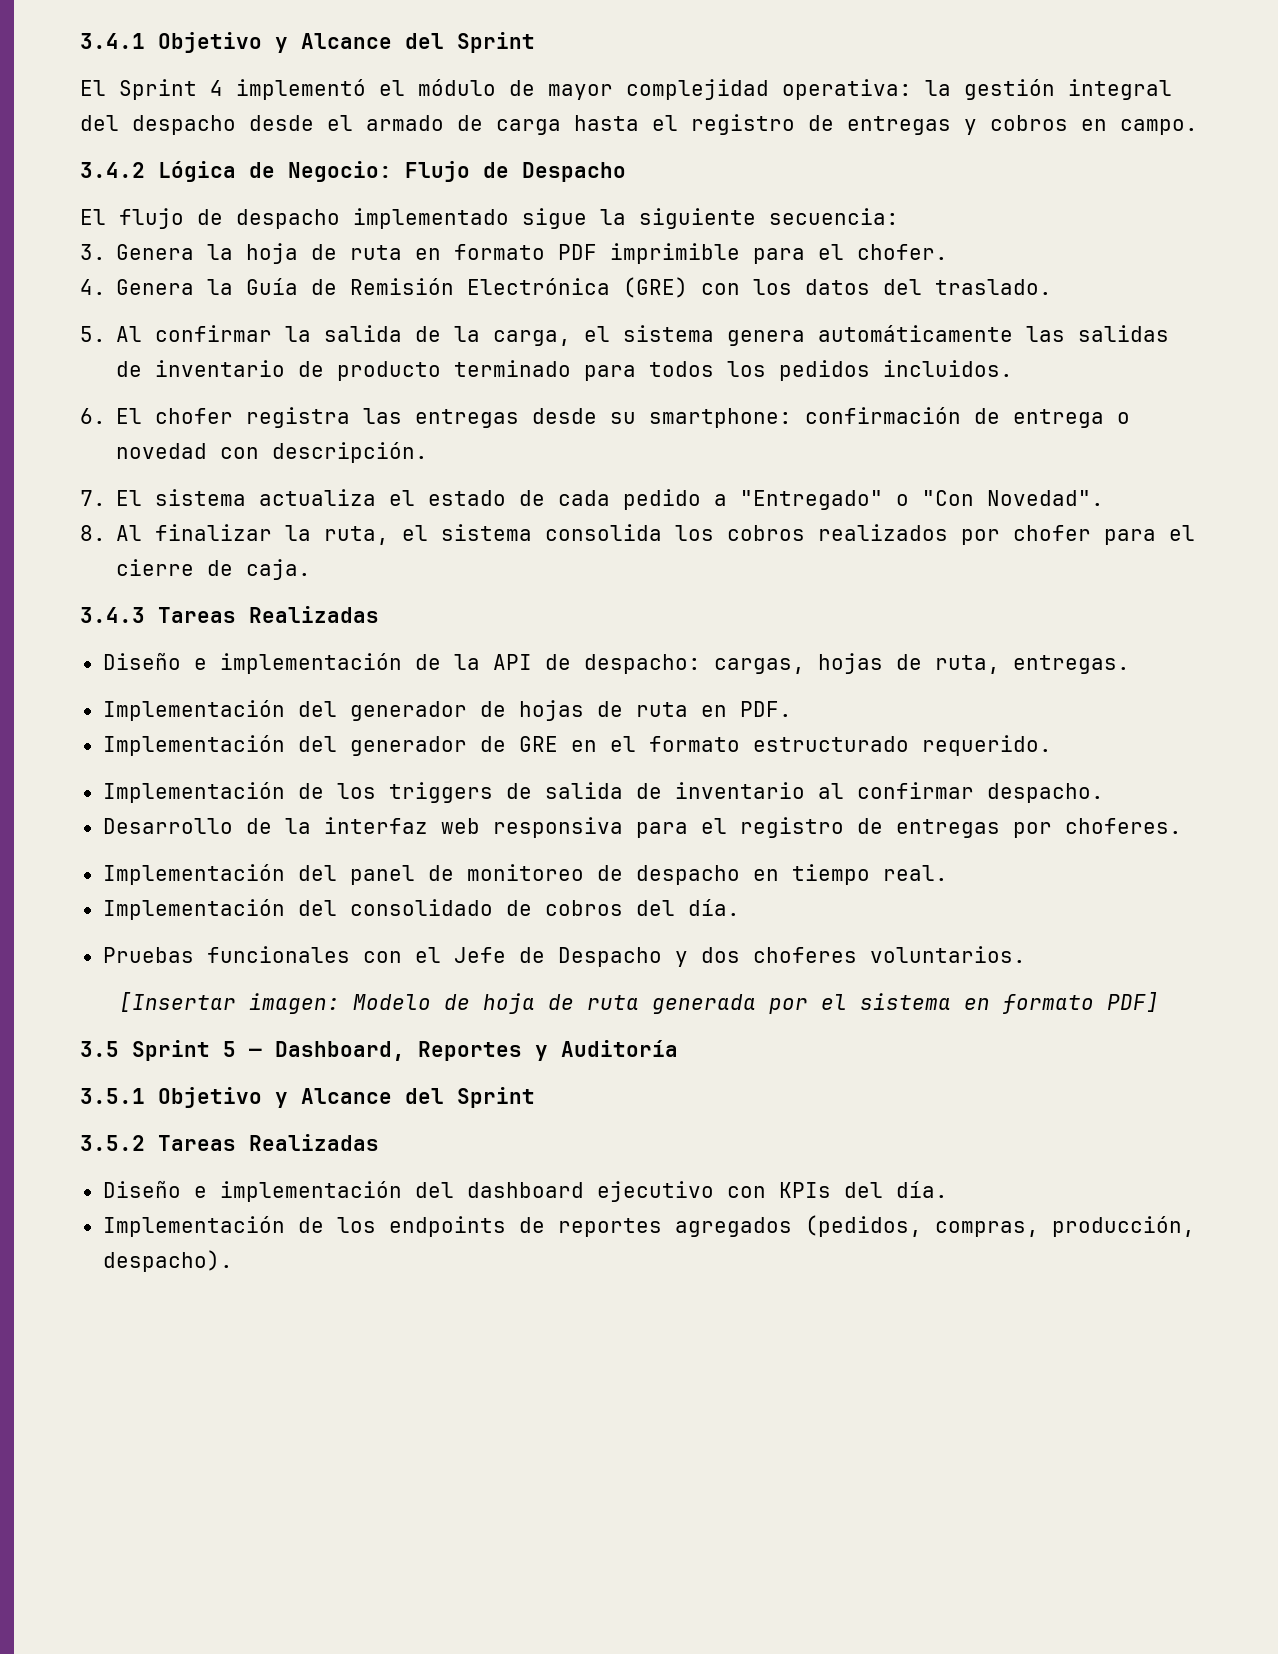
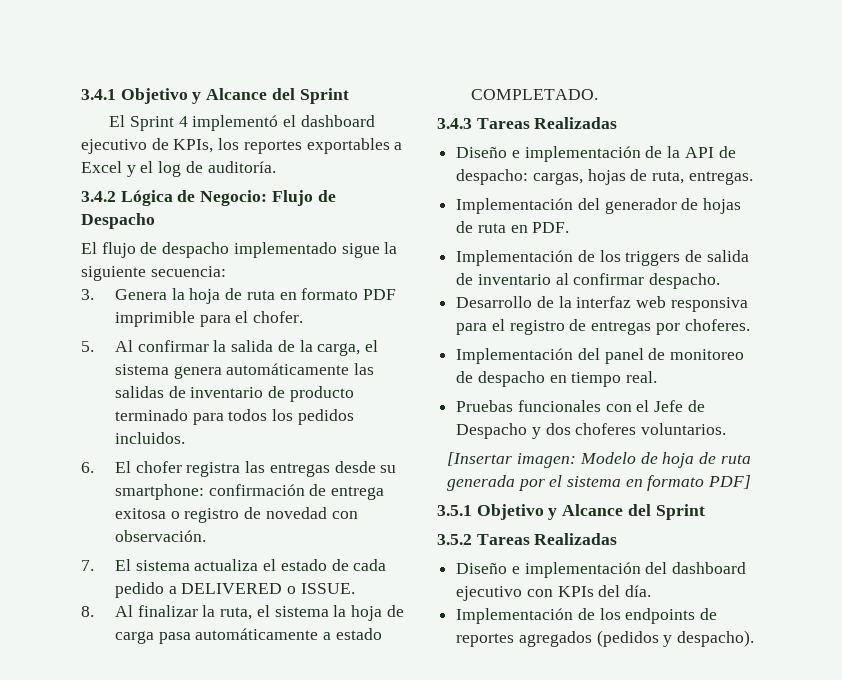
[418,79,1172,100] [80,114,1198,135] módulo de mayor complejidad operativa: la gestión integral del despacho desde el armado de carga hasta el registro de entregas y cobros en campo. -> [300,115,375,127] [81,138,403,154] [81,161,276,177] dashboard ejecutivo de KPIs, los reportes exportables a Excel y el log de auditoría.
[80,277,1053,298] // 4. Genera la Guía de Remisión Electrónica (GRE) con los datos del traslado. -> (304, 317) none
[1117,412,1131,424] o -> [114,507,262,523] exitosa o registro de
[272,442,429,463] descripción. -> [114,530,206,542] observación.
[740,490,1105,510] "Entregado" o "Con Novedad". -> [181,583,355,594] DELIVERED o ISSUE.
[545,524,1196,545] [116,559,312,580] consolida los cobros realizados por chofer para el cierre de caja. -> [333,605,404,621] [114,628,382,644] [470,89,598,100] la hoja de carga pasa automáticamente a estado COMPLETADO.
[102,735,1052,756] // Implementación del generador de GRE en el formato estructurado requerido. -> (570, 227) none
[102,899,740,920] // Implementación del consolidado de cobros del día. -> (658, 377) none
[80,1040,678,1061] // 3.5 Sprint 5 — Dashboard, Reportes y Auditoría -> (752, 482) none
[804,1215,1195,1237] (pedidos, compras, producción, -> [596,630,673,647] (pedidos y

